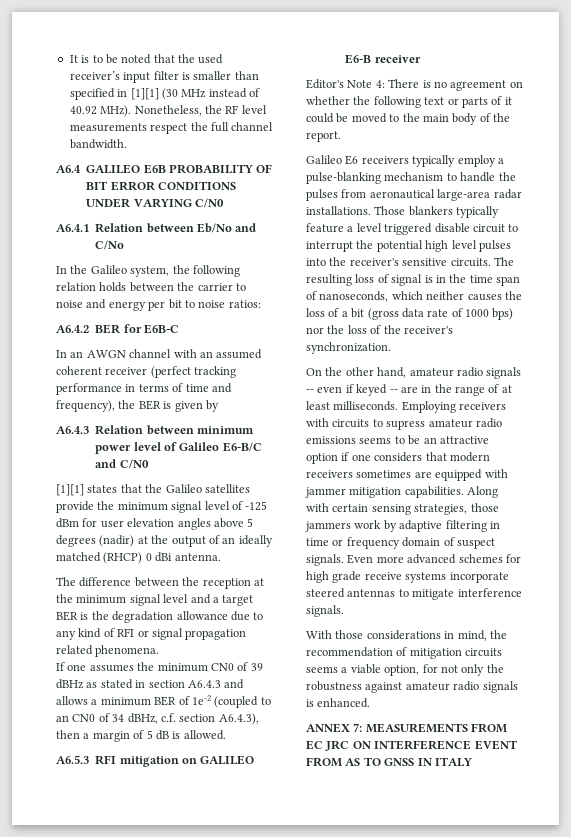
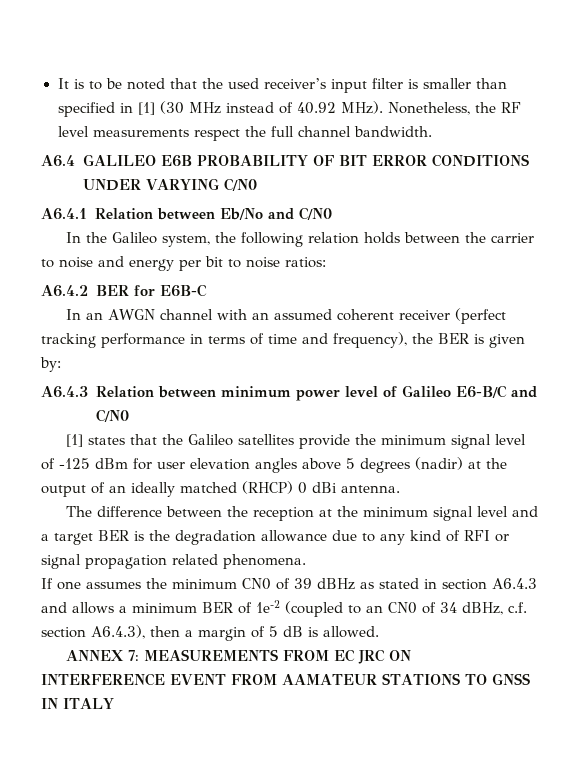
[130,88,159,100] [1][1] -> [137,102,155,115] [1]
[95,240,125,250] C/No -> [298,207,332,220] C/N0
[205,400,219,412] by -> [40,357,61,372] by:
[56,484,84,496] [1][1] -> [65,434,83,447] [1]
[56,755,255,767] [345,54,421,64] [306,79,523,91] [306,96,512,108] [306,113,510,125] [306,131,341,142] [306,155,504,167] [306,172,516,184] [306,189,522,201] [306,206,500,218] [306,223,519,235] [306,240,511,252] [306,257,514,267] [306,274,520,286] [306,291,522,302] [306,308,514,320] [306,325,453,334] [306,342,391,354] [306,367,522,379] [306,384,512,396] [306,401,507,413] [306,418,502,430] [306,435,489,445] [306,452,490,464] [306,469,508,481] [305,486,499,498] [306,503,499,515] [305,520,500,532] [306,537,495,549] [306,554,521,566] [306,571,509,583] [306,588,522,600] [306,605,344,617] [306,630,507,641] [306,647,503,659] [306,664,504,676] [306,681,518,693] [306,698,371,708] // A6.5.3 RFI mitigation on GALILEO E6-B receiver // Editor's Note 4: There is no agreement on whether the following text or parts of it could be moved to the main body of the report. // Galileo E6 receivers typically employ a pulse-blanking mechanism to handle the pulses from aeronautical large-area radar installations. Those blankers typically feature a level triggered disable circuit to interrupt the potential high level pulses into the receiver's sensitive circuits. The resulting loss of signal is in the time span of nanoseconds, which neither causes the loss of a bit (gross data rate of 1000 bps) nor the loss of the receiver's synchronization. // On the other hand, amateur radio signals -- even if keyed -- are in the range of at least milliseconds. Employing receivers with circuits to supress amateur radio emissions seems to be an attractive option if one considers that modern receivers sometimes are equipped with jammer mitigation capabilities. Along with certain sensing strategies, those jammers work by adaptive filtering in time or frequency domain of suspect signals. Even more advanced schemes for high grade receive systems incorporate steered antennas to mitigate interference signals. // With those considerations in mind, the recommendation of mitigation circuits seems a viable option, for not only the robustness against amateur radio signals is enhanced. -> (379, 632) none
[345,758,361,766] AS -> [282,673,460,685] AAMATEUR STATIONS

